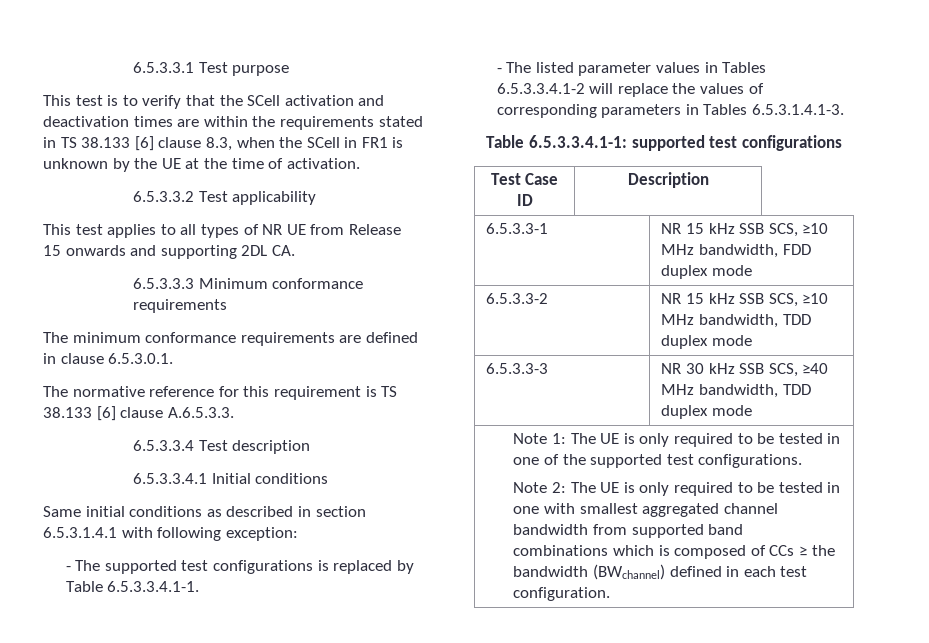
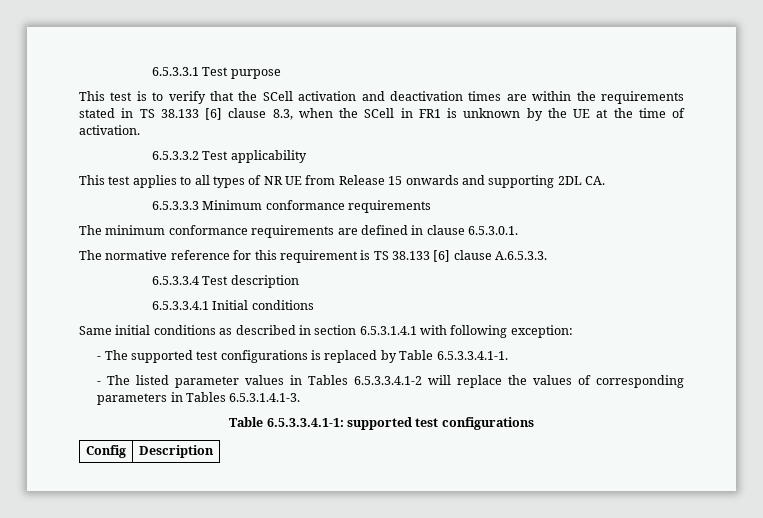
[490,173,559,185] [516,194,533,206] [627,172,709,188] [486,223,549,234] [661,223,829,237] [661,244,811,258] [661,265,753,279] [486,293,549,304] [661,293,829,307] [661,314,811,328] [661,335,753,349] [486,363,549,374] [661,363,829,377] [661,384,811,398] [661,405,753,419] [513,433,841,447] [513,454,803,468] [513,482,841,496] [513,503,778,517] [513,524,744,538] [513,545,835,559] [513,564,808,580] [513,587,611,601] Test Case ID | Description // 6.5.3.3-1 | NR 15 kHz SSB SCS, ≥10 MHz bandwidth, FDD duplex mode // 6.5.3.3-2 | NR 15 kHz SSB SCS, ≥10 MHz bandwidth, TDD duplex mode // 6.5.3.3-3 | NR 30 kHz SSB SCS, ≥40 MHz bandwidth, TDD duplex mode // Note 1: The UE is only required to be tested in one of the supported test configurations. // Note 2: The UE is only required to be tested in one with smallest aggregated channel bandwidth from supported band combinations which is composed of CCs ≥ the bandwidth (BWchannel) defined in each test configuration. -> [86,445,126,458] [139,445,214,458] Config | Description

